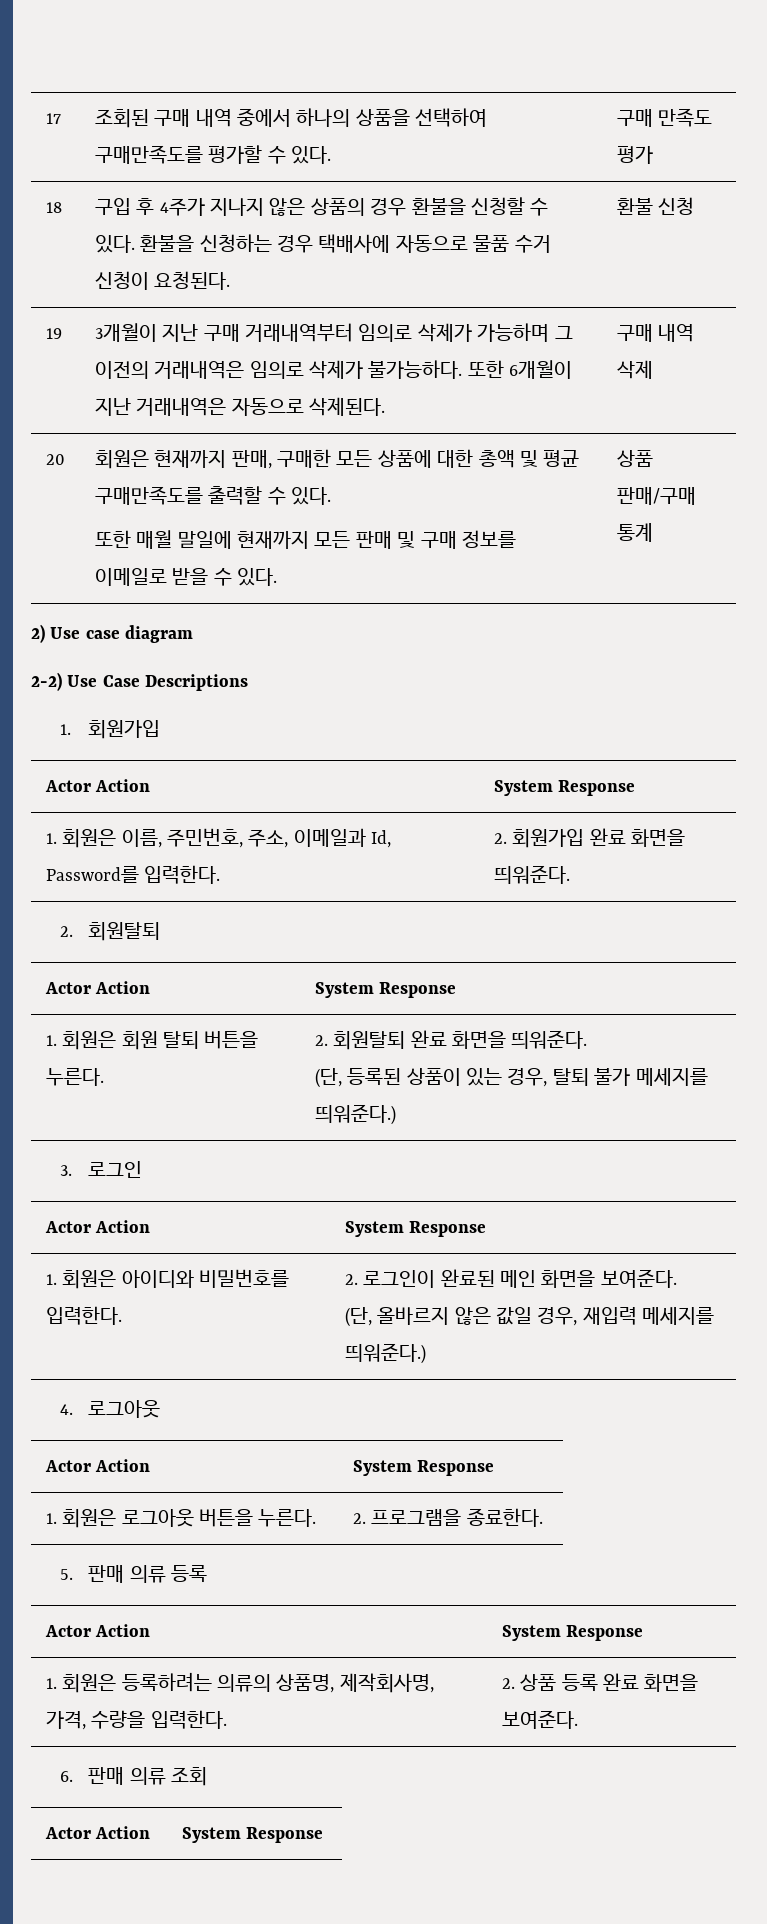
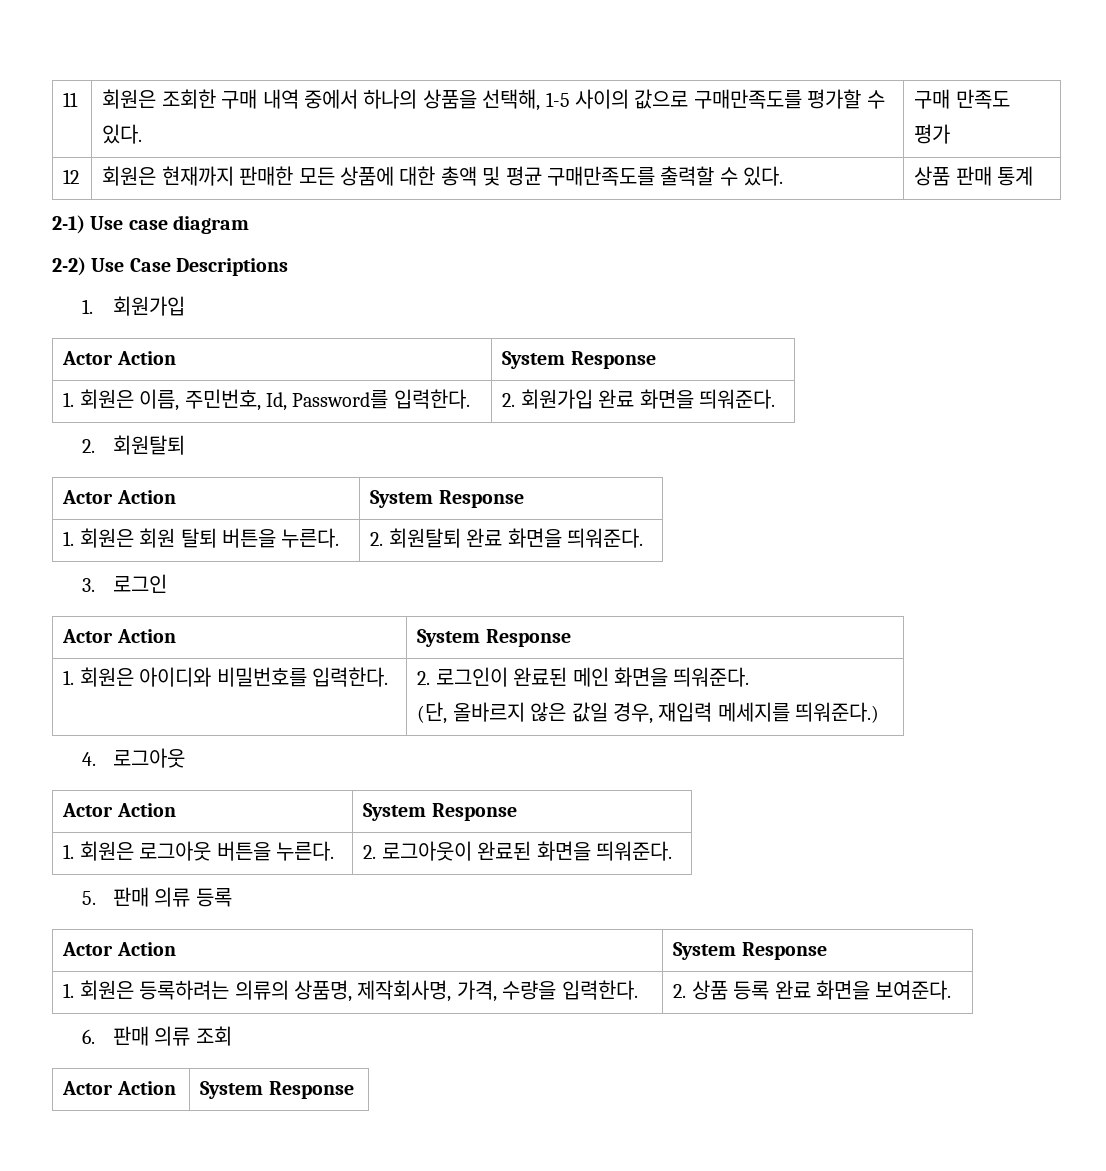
[45,113,61,124] [94,109,149,128] 17 | 조회된 -> [63,92,79,107] [102,89,216,109] 11 | 회원은 조회한
[415,108,488,127] 선택하여 -> [482,89,689,111] 선택해, 1-5 사이의 값으로
[45,202,62,213] [94,197,549,216] [94,234,551,253] [94,271,231,290] [616,197,695,215] [45,328,62,339] [94,323,573,342] [94,360,573,379] [94,397,386,416] [616,324,695,342] [616,360,653,379] [45,454,65,465] 18 | 구입 후 4주가 지나지 않은 상품의 경우 환불을 신청할 수 있다. 환불을 신청하는 경우 택배사에 자동으로 물품 수거 신청이 요청된다. | 환불 신청 // 19 | 3개월이 지난 구매 거래내역부터 임의로 삭제가 가능하며 그 이전의 거래내역은 임의로 삭제가 불가능하다. 또한 6개월이 지난 거래내역은 자동으로 삭제된다. | 구매 내역 삭제 // 20 -> [63,169,80,184] 12
[231,449,332,469] 판매, 구매한 -> [239,166,294,186] 판매한
[94,530,517,549] [94,568,278,586] [616,450,653,467] [616,487,696,505] // 또한 매월 말일에 현재까지 모든 판매 및 구매 정보를 이메일로 받을 수 있다. | 상품 판매/구매 -> [914,166,992,186] | 상품 판매
[31,624,45,643] 2) -> [52,215,85,234] 2-1)
[248,828,366,848] 주소, 이메일과 -> (261, 400) none
[314,1068,708,1088] [314,1104,396,1125] // (단, 등록된 상품이 있는 경우, 탈퇴 불가 메세지를 띄워준다.) -> (643, 538) none
[600,1269,677,1288] 보여준다. -> [673,667,750,687] 띄워준다.
[371,1508,543,1527] 프로그램을 종료한다. -> [381,841,672,861] 로그아웃이 완료된 화면을 띄워준다.

